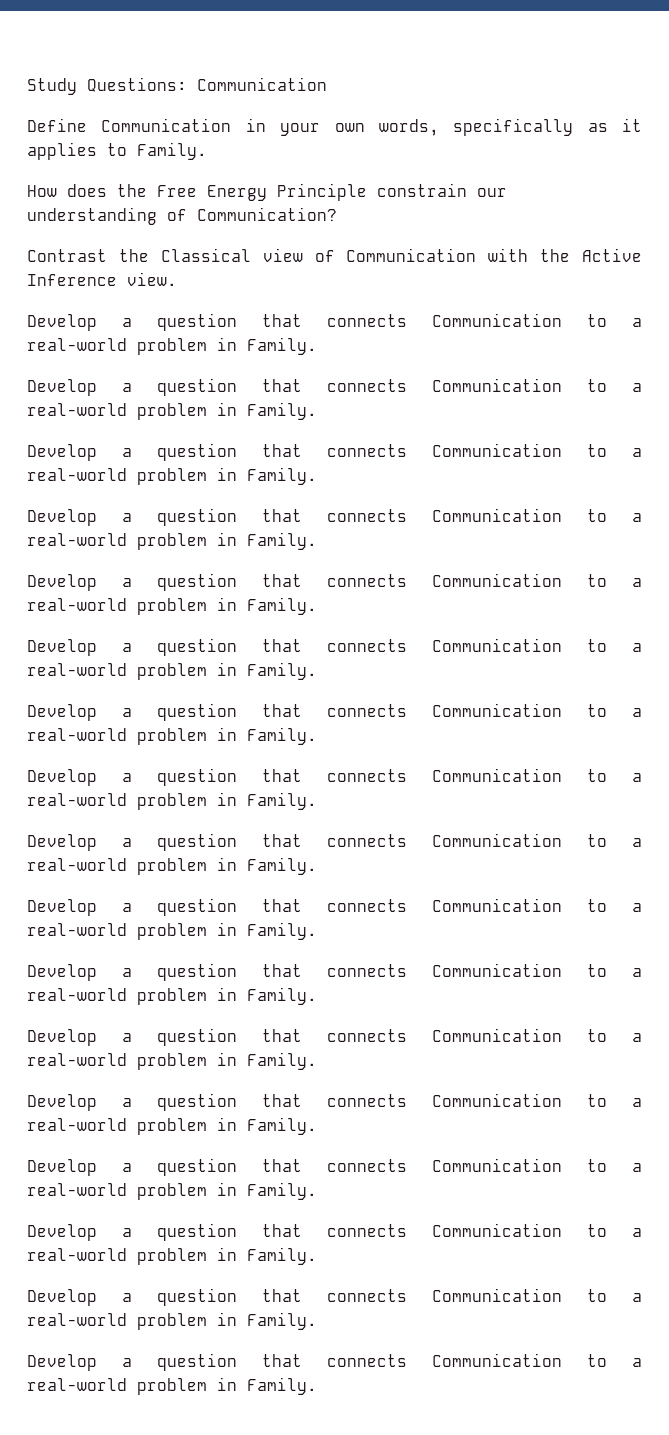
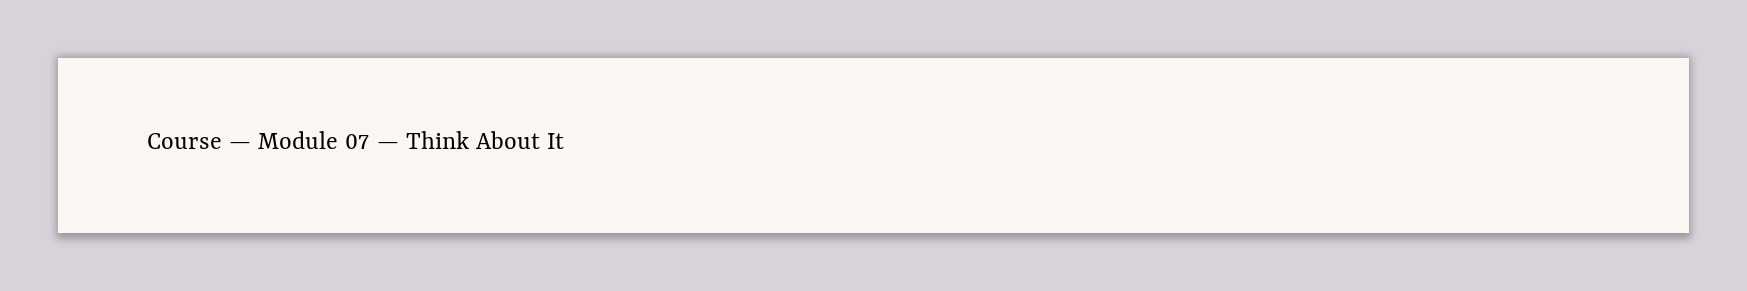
[27,77,327,95] [27,118,642,136] [27,142,207,160] [27,183,507,201] [27,207,337,225] [27,248,642,262] [27,272,177,286] [27,313,642,331] [27,337,317,355] [27,378,642,396] [27,402,317,420] [27,443,642,461] [27,467,317,485] [27,508,642,526] [27,532,317,550] [27,573,642,591] [27,597,317,615] [27,638,642,656] [27,662,317,680] [27,703,642,721] [27,727,317,745] [27,768,642,786] [27,792,317,810] [27,833,642,851] [27,857,317,875] [27,898,642,916] [27,922,317,940] [27,963,642,981] [27,987,317,1005] [27,1028,642,1046] [27,1052,317,1070] [27,1093,642,1111] [27,1117,317,1135] [27,1158,642,1176] [27,1182,317,1200] [27,1223,642,1241] [27,1247,317,1265] [27,1288,642,1306] [27,1312,317,1330] [27,1353,642,1371] [27,1377,317,1395] Study Questions: Communication // Define Communication in your own words, specifically as it applies to Family. // How does the Free Energy Principle constrain our understanding of Communication? // Contrast the Classical view of Communication with the Active Inference view. // Develop a question that connects Communication to a real-world problem in Family. // Develop a question that connects Communication to a real-world problem in Family. // Develop a question that connects Communication to a real-world problem in Family. // Develop a question that connects Communication to a real-world problem in Family. // Develop a question that connects Communication to a real-world problem in Family. // Develop a question that connects Communication to a real-world problem in Family. // Develop a question that connects Communication to a real-world problem in Family. // Develop a question that connects Communication to a real-world problem in Family. // Develop a question that connects Communication to a real-world problem in Family. // Develop a question that connects Communication to a real-world problem in Family. // Develop a question that connects Communication to a real-world problem in Family. // Develop a question that connects Communication to a real-world problem in Family. // Develop a question that connects Communication to a real-world problem in Family. // Develop a question that connects Communication to a real-world problem in Family. // Develop a question that connects Communication to a real-world problem in Family. // Develop a question that connects Communication to a real-world problem in Family. // Develop a question that connects Communication to a real-world problem in Family. -> [147,131,565,149] Course — Module 07 — Think About It

